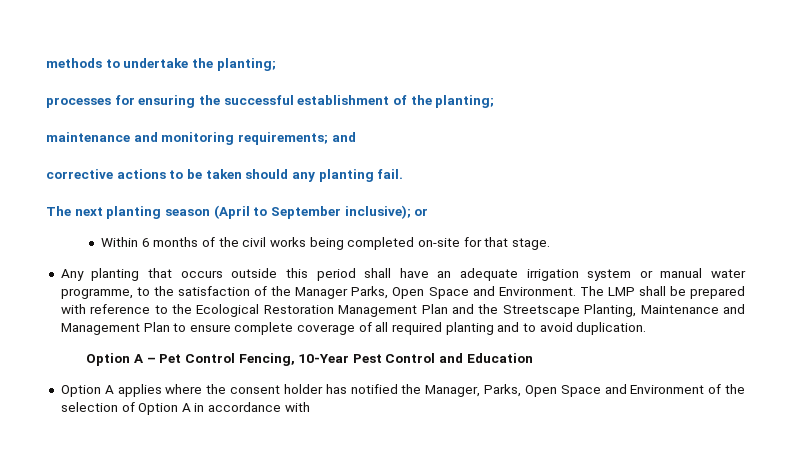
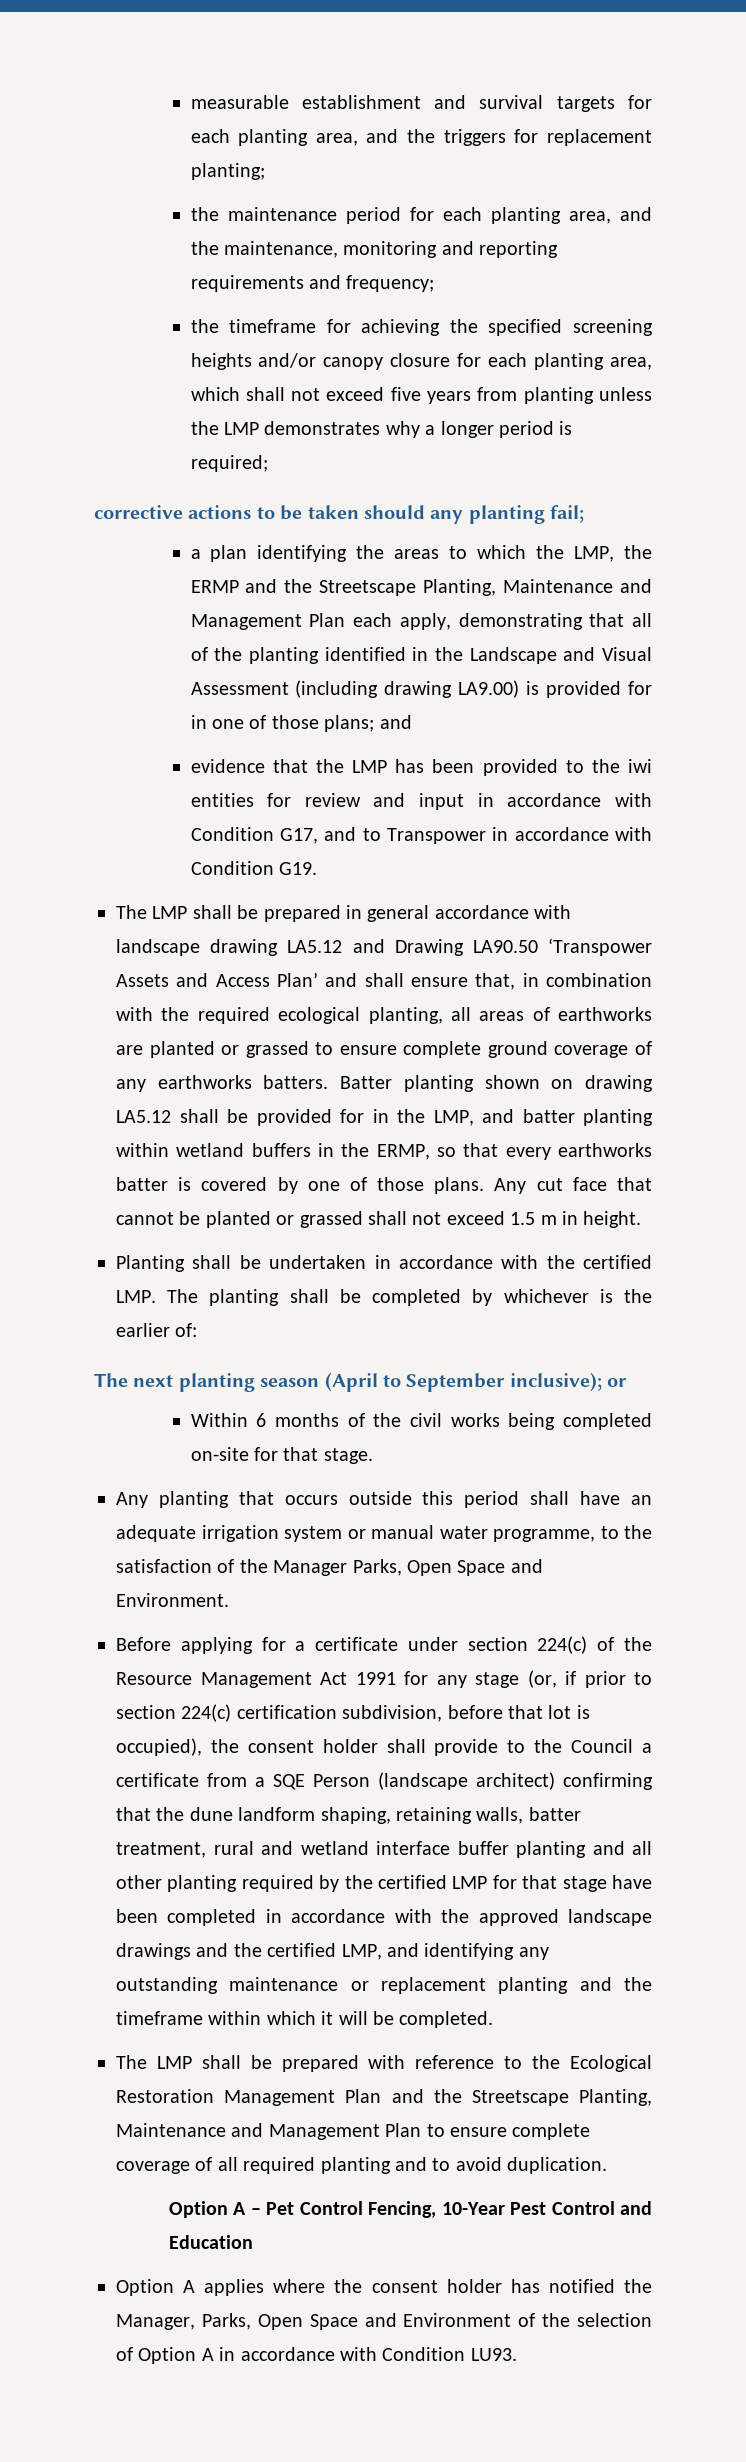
[46,58,276,71] [46,95,495,108] [46,132,356,145] methods to undertake the planting; // processes for ensuring the successful establishment of the planting; // maintenance and monitoring requirements; and -> [190,95,652,112] [190,129,652,146] [190,163,265,180] [190,207,652,224] [190,241,559,258] [190,275,435,292] [190,319,653,336] [190,353,653,370] [190,387,652,404] [190,421,573,438] [190,455,268,472] measurable establishment and survival targets for each planting area, and the triggers for replacement planting; // the maintenance period for each planting area, and the maintenance, monitoring and reporting requirements and frequency; // the timeframe for achieving the specified screening heights and/or canopy closure for each planting area, which shall not exceed five years from planting unless the LMP demonstrates why a longer period is required;
[377,169,404,179] fail. -> [550,505,585,523] [190,545,652,562] [190,579,652,596] [190,613,653,630] [190,647,652,664] [190,680,652,698] [190,715,412,732] [190,759,652,776] [190,793,652,810] [190,827,652,844] [190,861,317,875] [116,905,572,922] [116,938,652,956] [116,972,652,990] [116,1007,652,1024] [116,1041,652,1058] [116,1075,653,1092] [116,1109,653,1126] [116,1143,652,1160] [116,1177,652,1194] [116,1211,642,1228] [116,1255,652,1272] [116,1289,652,1306] [116,1323,198,1337] fail; // a plan identifying the areas to which the LMP, the ERMP and the Streetscape Planting, Maintenance and Management Plan each apply, demonstrating that all of the planting identified in the Landscape and Visual Assessment (including drawing LA9.00) is provided for in one of those plans; and // evidence that the LMP has been provided to the iwi entities for review and input in accordance with Condition G17, and to Transpower in accordance with Condition G19. // The LMP shall be prepared in general accordance with landscape drawing LA5.12 and Drawing LA90.50 ‘Transpower Assets and Access Plan’ and shall ensure that, in combination with the required ecological planting, all areas of earthworks are planted or grassed to ensure complete ground coverage of any earthworks batters. Batter planting shown on drawing LA5.12 shall be provided for in the LMP, and batter planting within wetland buffers in the ERMP, so that every earthworks batter is covered by one of those plans. Any cut face that cannot be planted or grassed shall not exceed 1.5 m in height. // Planting shall be undertaken in accordance with the certified LMP. The planting shall be completed by whichever is the earlier of:
(576, 291) none -> [116,1636,652,1654] [116,1670,652,1688] [116,1704,590,1722] [116,1738,653,1756] [116,1772,653,1790] [116,1807,581,1824] [116,1841,652,1858] [116,1875,652,1892] [116,1909,652,1926] [116,1943,549,1960] [116,1977,652,1994] [116,2011,494,2028] // Before applying for a certificate under section 224(c) of the Resource Management Act 1991 for any stage (or, if prior to section 224(c) certification subdivision, before that lot is occupied), the consent holder shall provide to the Council a certificate from a SQE Person (landscape architect) confirming that the dune landform shaping, retaining walls, batter treatment, rural and wetland interface buffer planting and all other planting required by the certified LMP for that stage have been completed in accordance with the approved landscape drawings and the certified LMP, and identifying any outstanding maintenance or replacement planting and the timeframe within which it will be completed. //
(310, 407) none -> [382,2347,517,2361] Condition LU93.

